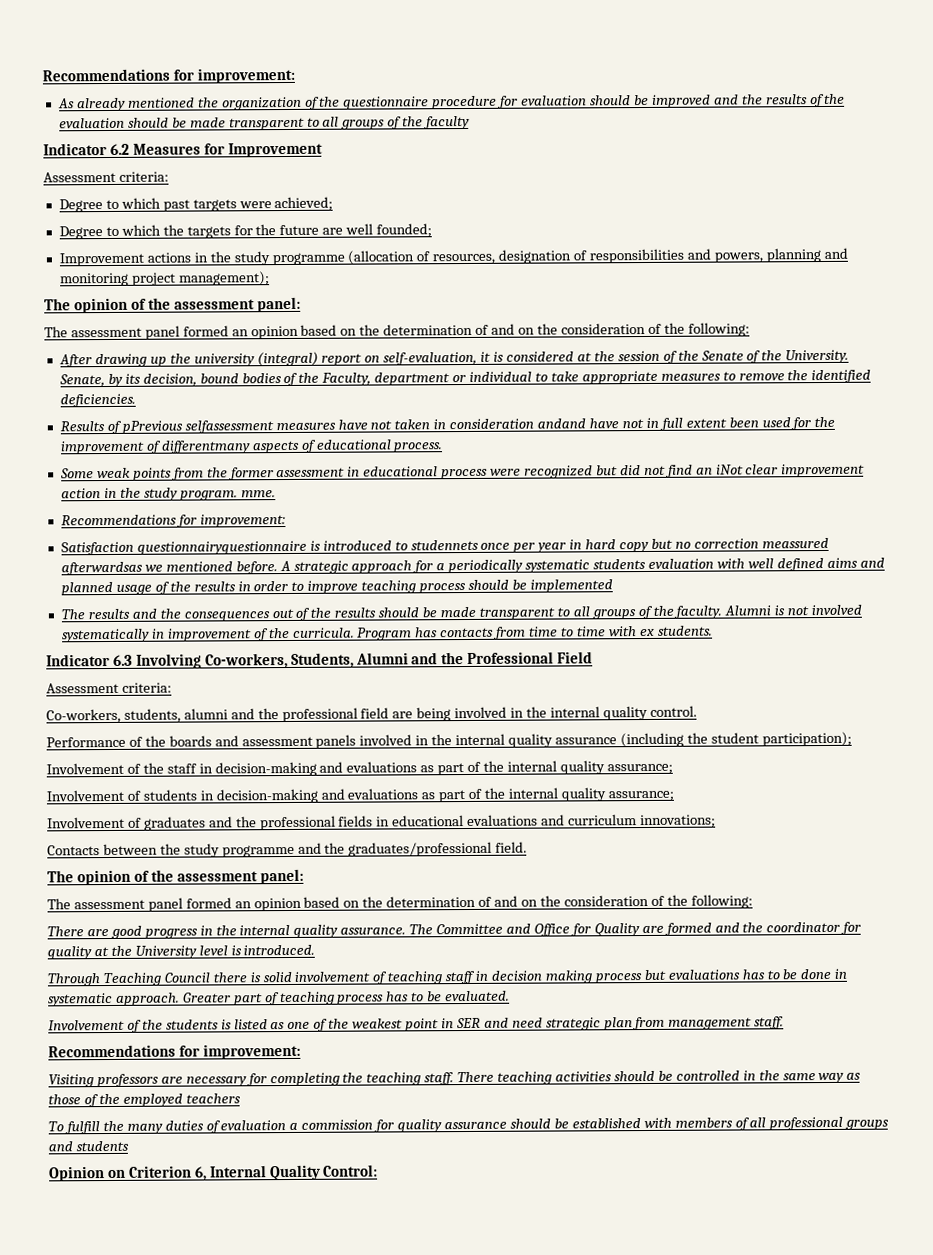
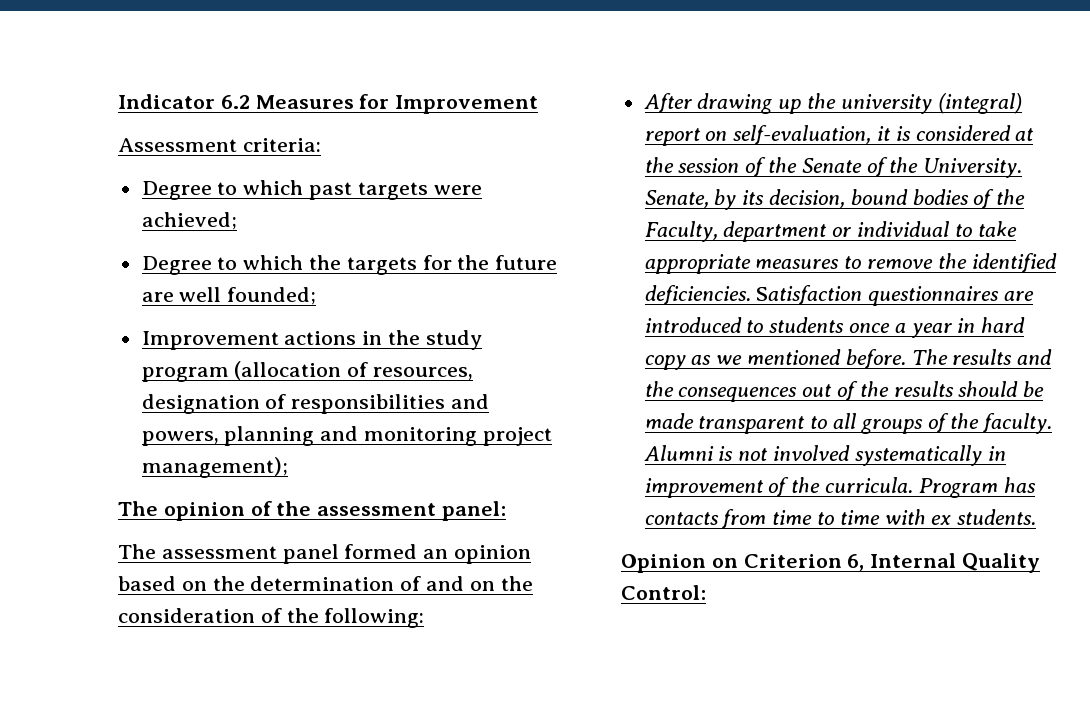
[42,67,295,84] [57,93,846,112] [58,115,471,131] Recommendations for improvement: // As already mentioned the organization of the questionnaire procedure for evaluation should be improved and the results of the evaluation should be made transparent to all groups of the faculty // -> (118, 101) none
[271,252,345,266] programme -> [141,367,229,382] program
[59,416,836,435] [59,439,444,455] [59,463,866,481] [60,487,276,501] [60,514,286,528] [60,537,829,556] [60,557,885,576] [60,579,613,596] // Results of pPrevious selfassessment measures have not taken in consideration andand have not in full extent been used for the improvement of differentmany aspects of educational process. // Some weak points from the former assessment in educational process were recognized but did not find an iNot clear improvement action in the study program. mme. // Recommendations for improvement: // Satisfaction questionnairyquestionnaire is introduced to studennets once per year in hard copy but no correction meassured afterwardsas we mentioned before. A strategic approach for a periodically systematic students evaluation with well defined aims and planned usage of the results in order to improve teaching process should be implemented // -> [756,285,1035,306] [644,317,1026,338] [644,349,906,370] Satisfaction questionnaires are introduced to students once a year in hard copy as we mentioned before.
[46,651,594,669] [46,682,172,694] [46,705,697,724] [46,731,852,749] [46,760,673,777] [46,787,674,804] [47,814,716,831] [47,841,528,858] [47,868,304,886] [47,894,753,912] [47,921,862,939] [47,944,316,960] [47,968,848,987] [48,990,511,1007] [48,1016,785,1033] [48,1043,301,1060] [48,1070,862,1088] [48,1093,241,1108] [48,1116,890,1135] [48,1140,129,1152] // Indicator 6.3 Involving Co-workers, Students, Alumni and the Professional Field // Assessment criteria: // Co-workers, students, alumni and the professional field are being involved in the internal quality control. // Performance of the boards and assessment panels involved in the internal quality assurance (including the student participation); // Involvement of the staff in decision-making and evaluations as part of the internal quality assurance; // Involvement of students in decision-making and evaluations as part of the internal quality assurance; // Involvement of graduates and the professional fields in educational evaluations and curriculum innovations; // Contacts between the study programme and the graduates/professional field. // The opinion of the assessment panel: // The assessment panel formed an opinion based on the determination of and on the consideration of the following: // There are good progress in the internal quality assurance. The Committee and Office for Quality are formed and the coordinator for quality at the University level is introduced. // Through Teaching Council there is solid involvement of teaching staff in decision making process but evaluations has to be done in systematic approach. Greater part of teaching process has to be evaluated. // Involvement of the students is listed as one of the weakest point in SER and need strategic plan from management staff. // Recommendations for improvement: // Visiting professors are necessary for completing the teaching staff. There teaching activities should be controlled in the same way as those of the employed teachers // To fulfill the many duties of evaluation a commission for quality assurance should be established with members of all professional groups and students -> (1037, 517) none

